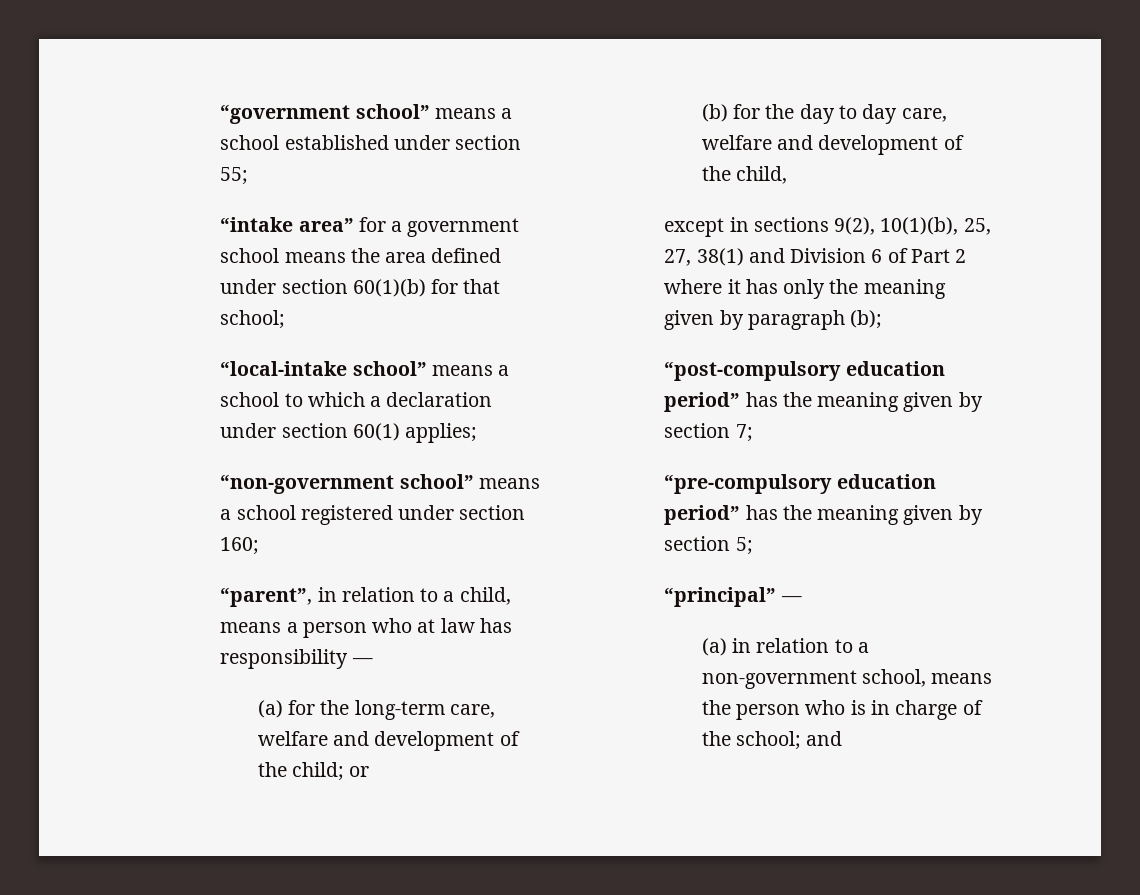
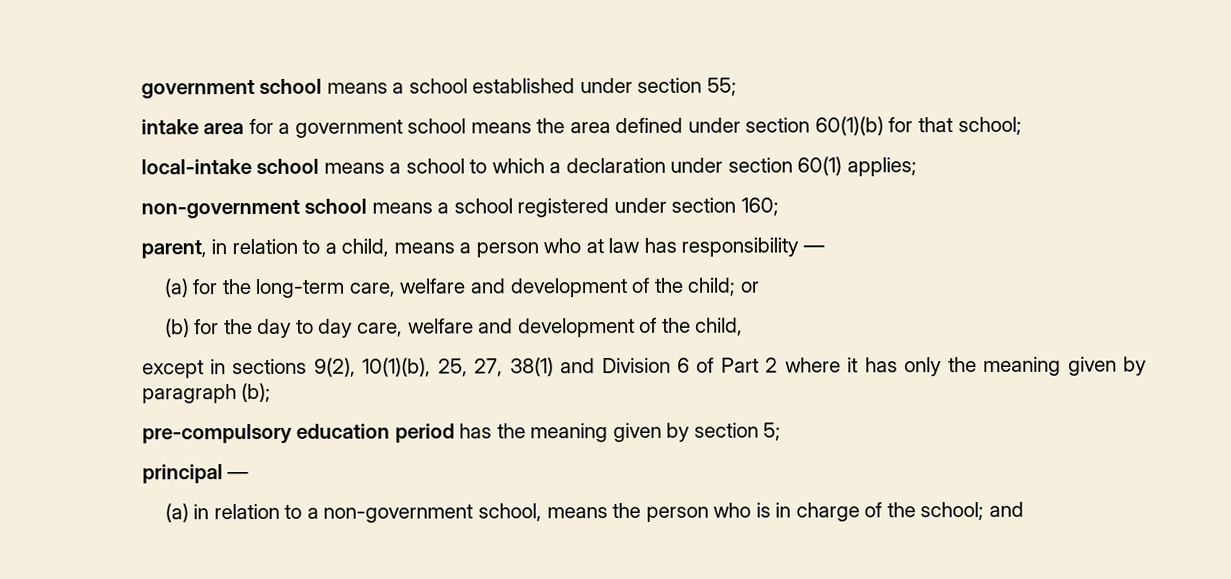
[220,104,430,124] “government school” -> [140,78,323,99] government school
[220,217,354,232] “intake area” -> [140,119,245,135] intake area
[220,361,427,376] “local-intake school” -> [140,158,320,175] local-intake school
[220,474,474,494] “non-government school” -> [140,198,368,219] non-government school
[220,587,313,607] “parent”, -> [140,240,207,259] parent,
[664,361,945,381] [664,392,983,412] [664,423,753,442] [664,474,936,494] [664,505,741,525] “post-compulsory education period” has the meaning given by section 7; // “pre-compulsory education period” -> [141,423,455,445] pre-compulsory education period
[664,587,777,607] “principal” -> [141,464,223,484] principal

